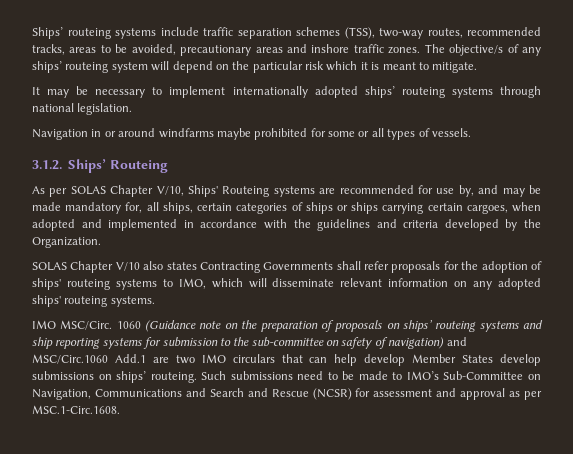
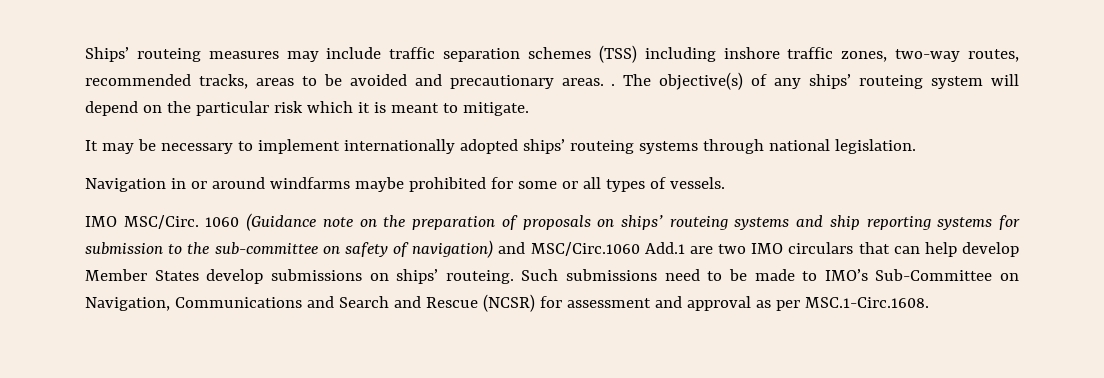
[115,28,156,39] systems -> [208,51,319,62] measures may
[344,27,375,39] (TSS), -> [598,45,888,63] (TSS) including inshore traffic zones,
[131,44,504,56] avoided, precautionary areas and inshore traffic zones. The objective/s -> [349,72,744,90] avoided and precautionary areas. . The objective(s)
[32,159,169,173] [32,185,541,197] [32,202,541,214] [32,219,541,231] [32,237,101,248] [32,261,542,273] [32,278,541,290] [32,295,155,307] // 3.1.2. Ships’ Routeing // As per SOLAS Chapter V/10, Ships' Routeing systems are recommended for use by, and may be made mandatory for, all ships, certain categories of ships or ships carrying certain cargoes, when adopted and implemented in accordance with the guidelines and criteria developed by the Organization. // SOLAS Chapter V/10 also states Contracting Governments shall refer proposals for the adoption of ships' routeing systems to IMO, which will disseminate relevant information on any adopted ships' routeing systems. -> (725, 183) none

